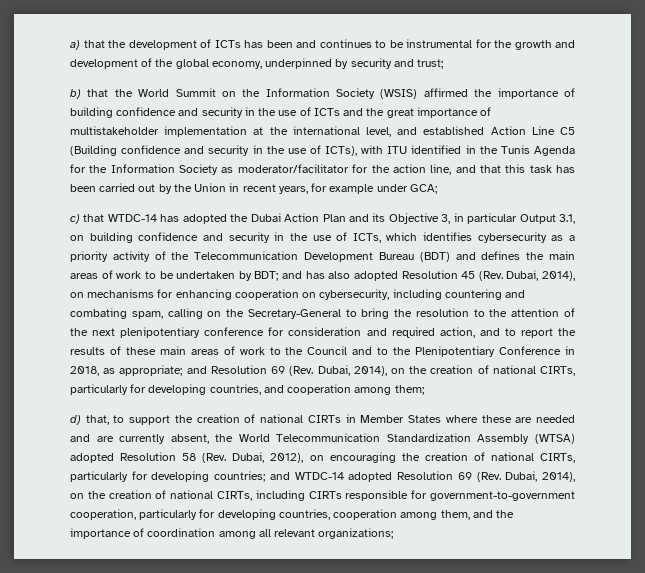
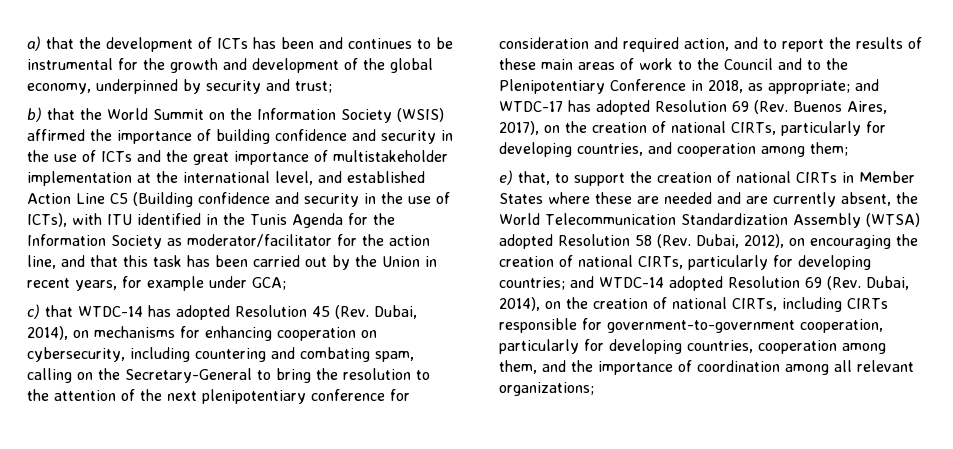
[230,213,575,224] [70,232,576,243] [70,251,575,262] [70,270,398,281] the Dubai Action Plan and its Objective 3, in particular Output 3.1, on building confidence and security in the use of ICTs, which identifies cybersecurity as a priority activity of the Telecommunication Development Bureau (BDT) and defines the main areas of work to be undertaken by BDT; and has also adopted -> (230, 312) none
[210,365,387,376] Resolution 69 (Rev. Dubai, 2014), -> [499,100,887,115] [499,121,539,135] WTDC-17 has adopted Resolution 69 (Rev. Buenos Aires, 2017),
[70,415,81,425] d) -> [499,170,513,185] e)

